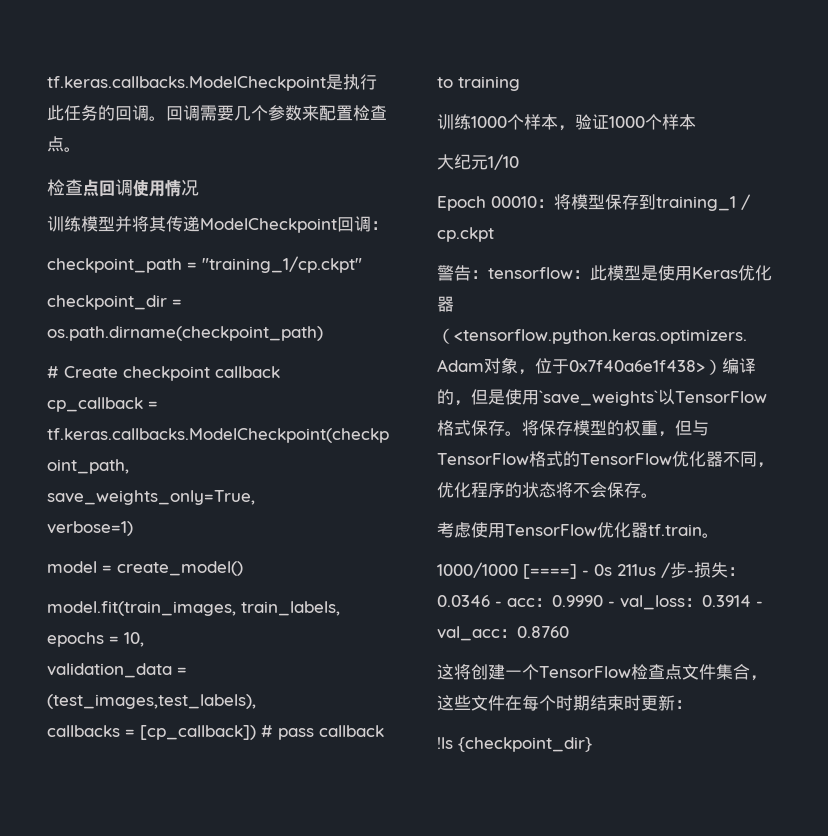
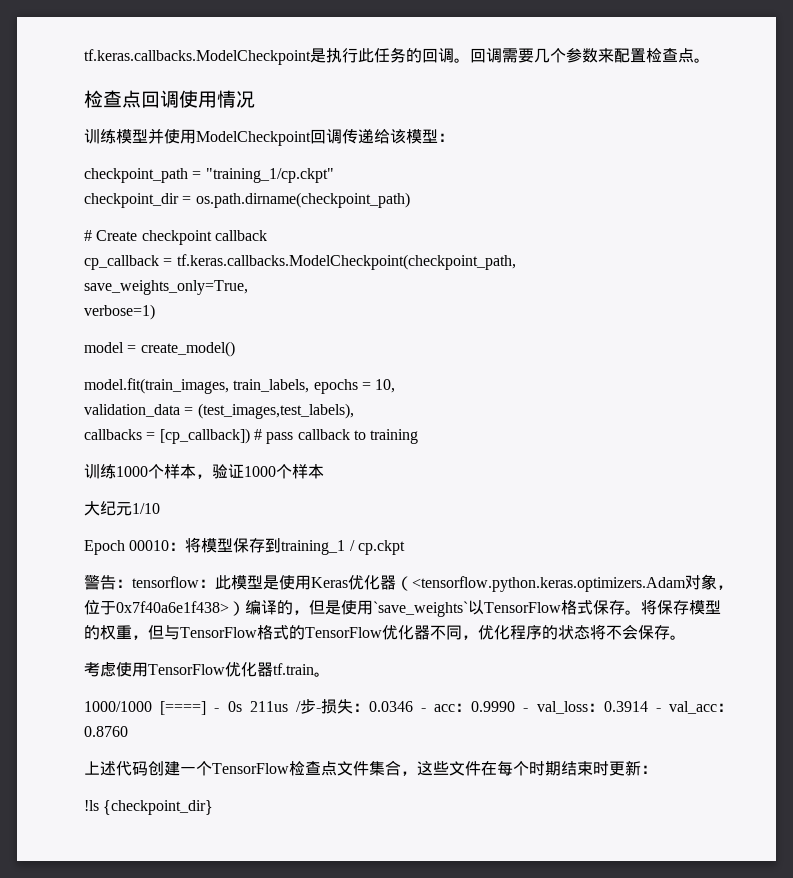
[132,216,371,233] 将其传递ModelCheckpoint回调 -> [164,128,438,146] 使用ModelCheckpoint回调传递给该模型
[437,664,471,680] 这将 -> [84,761,148,776] 上述代码

